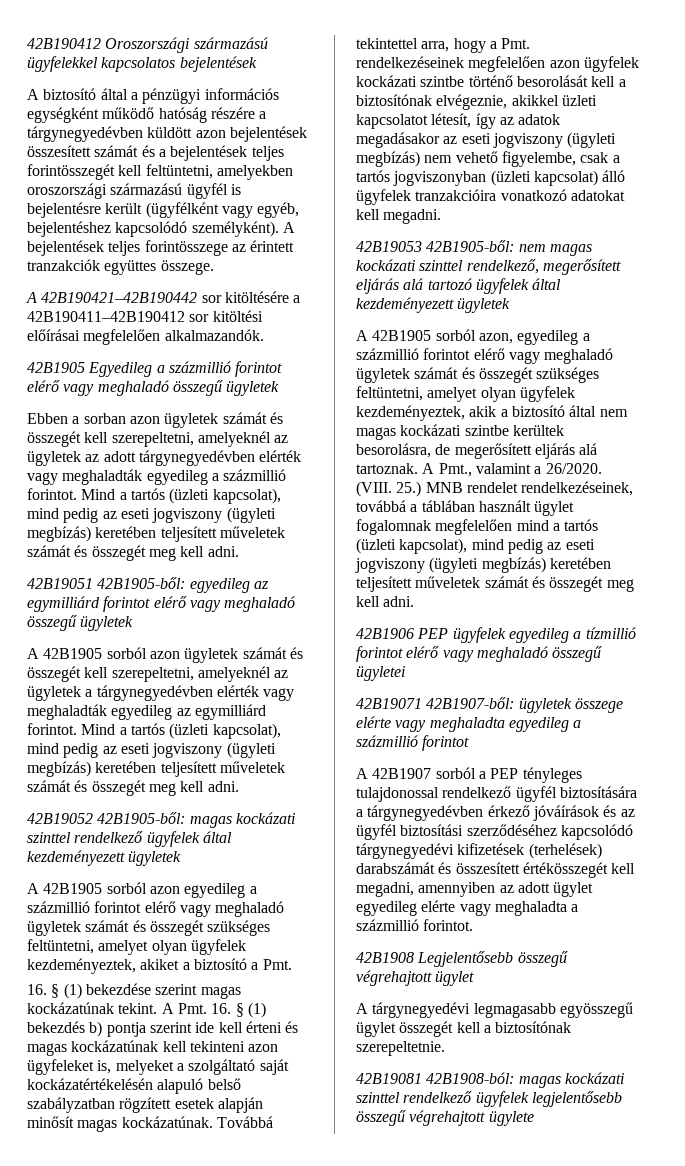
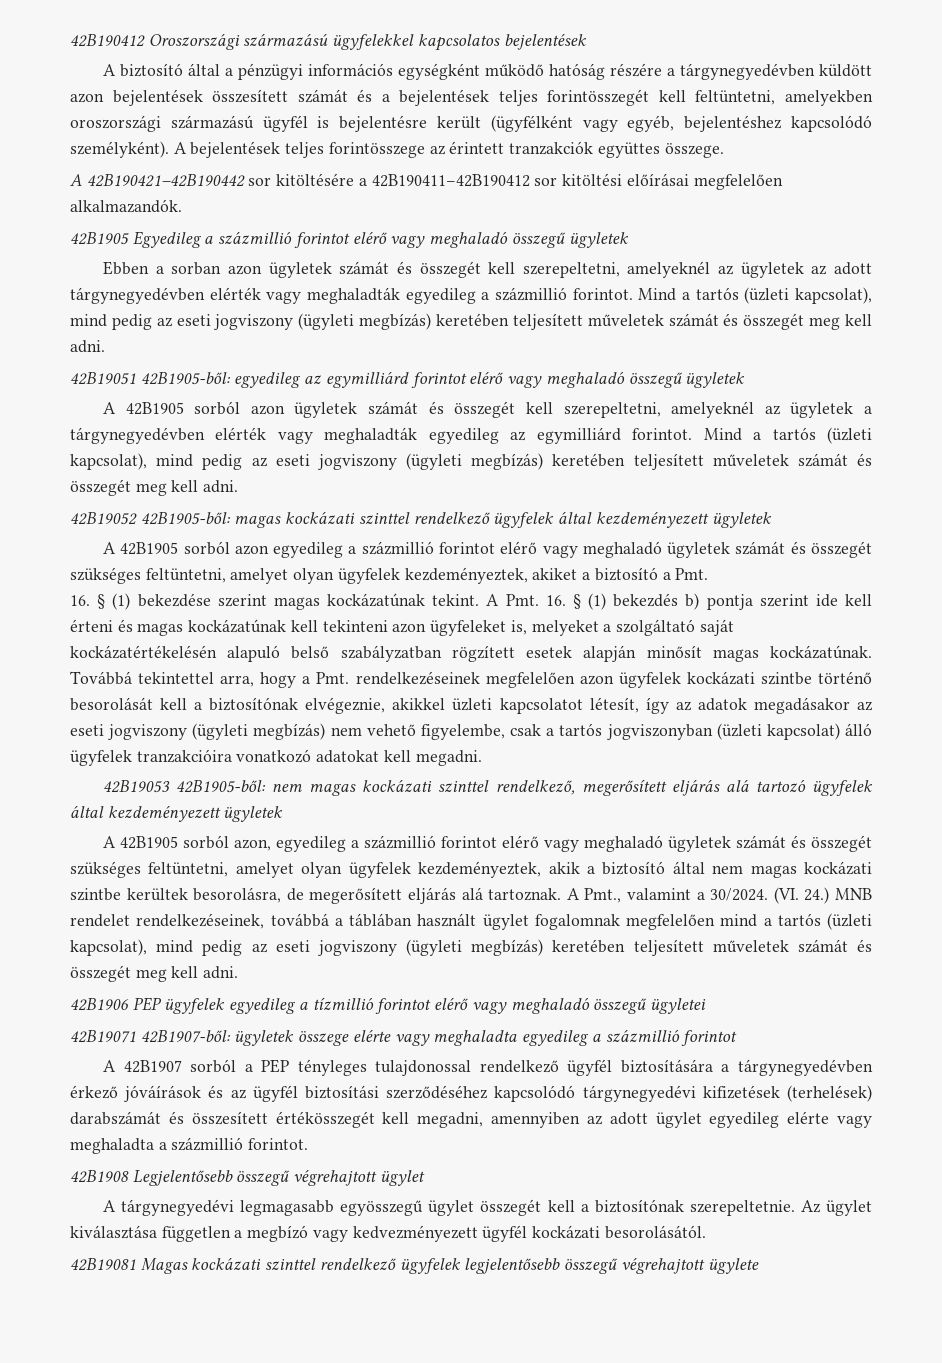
[545,463,602,474] [356,481,422,497] 26/2020. (VIII. 25.) -> [710,887,830,904] 30/2024. (VI. 24.)
(445, 1048) none -> [800,1200,872,1216] [70,1225,706,1242] Az ügylet kiválasztása független a megbízó vagy kedvezményezett ügyfél kockázati besorolásától.
[426,1072,561,1088] 42B1908-ból: magas -> [140,1258,188,1274] Magas

